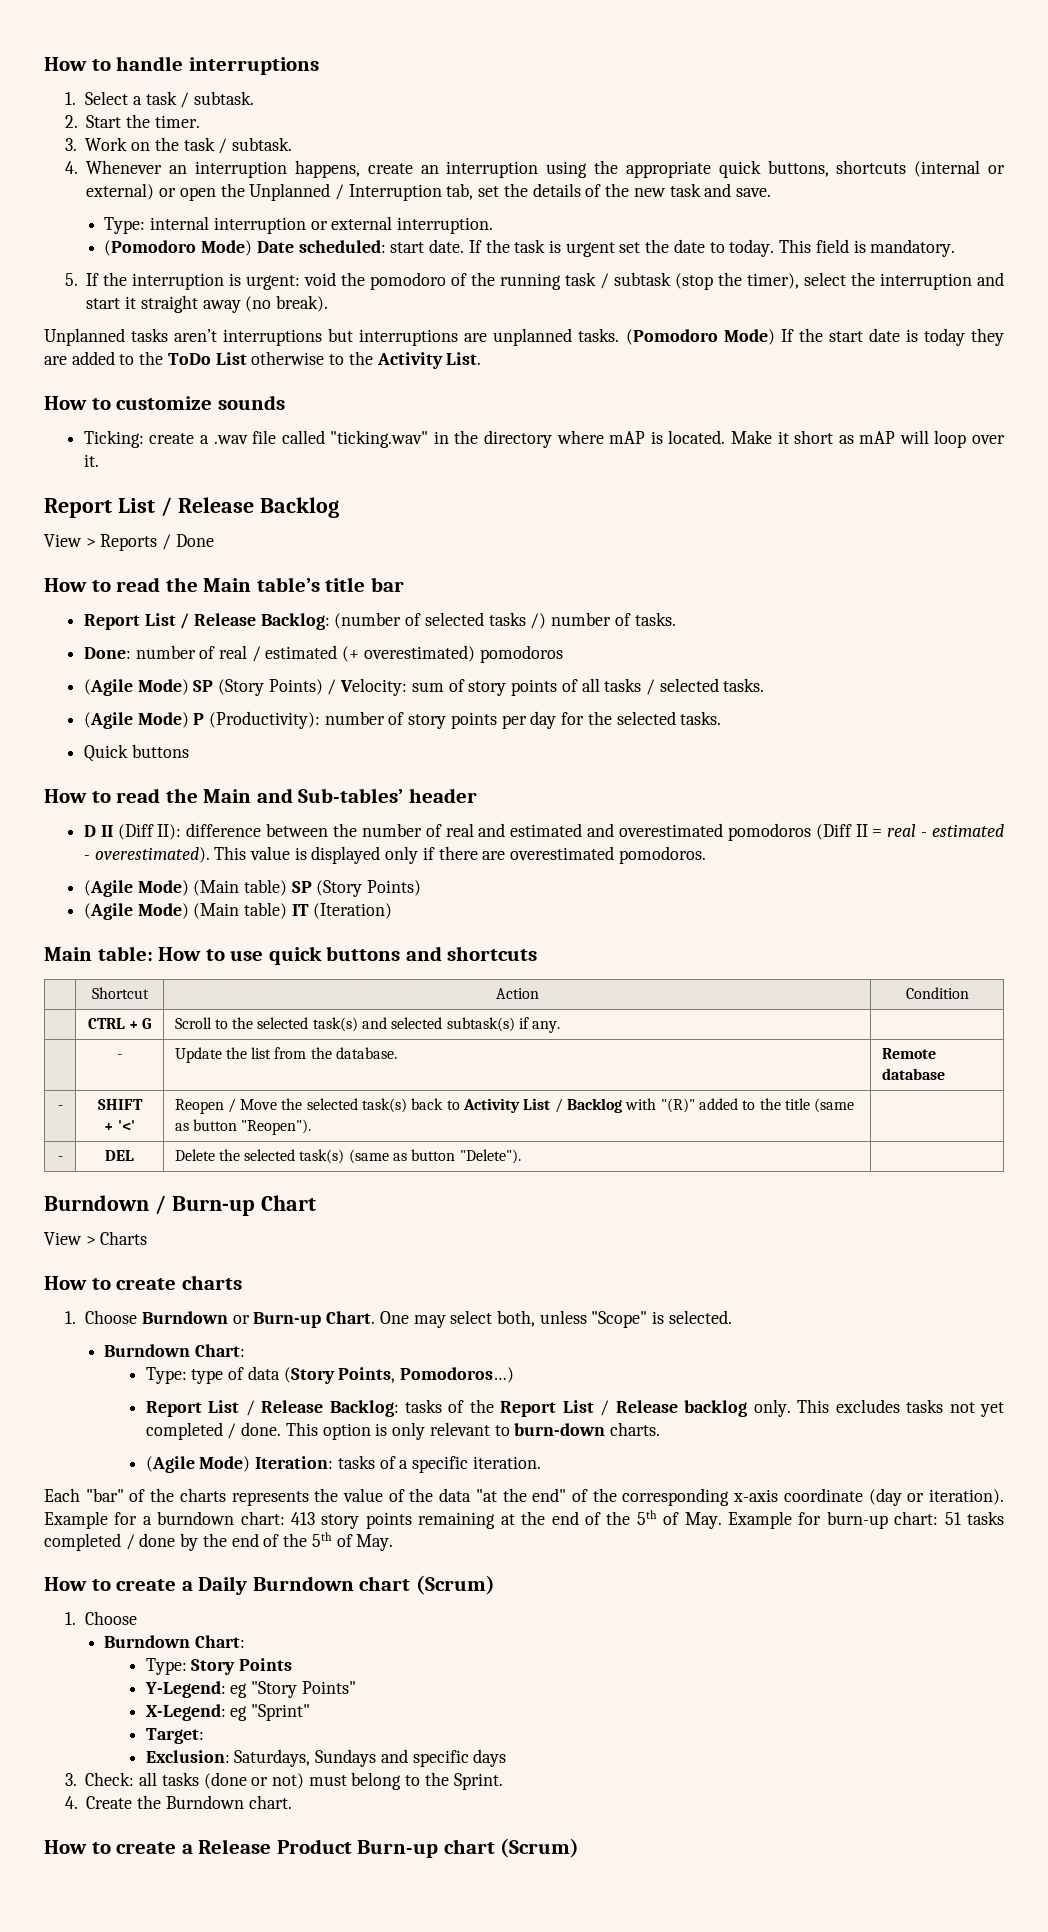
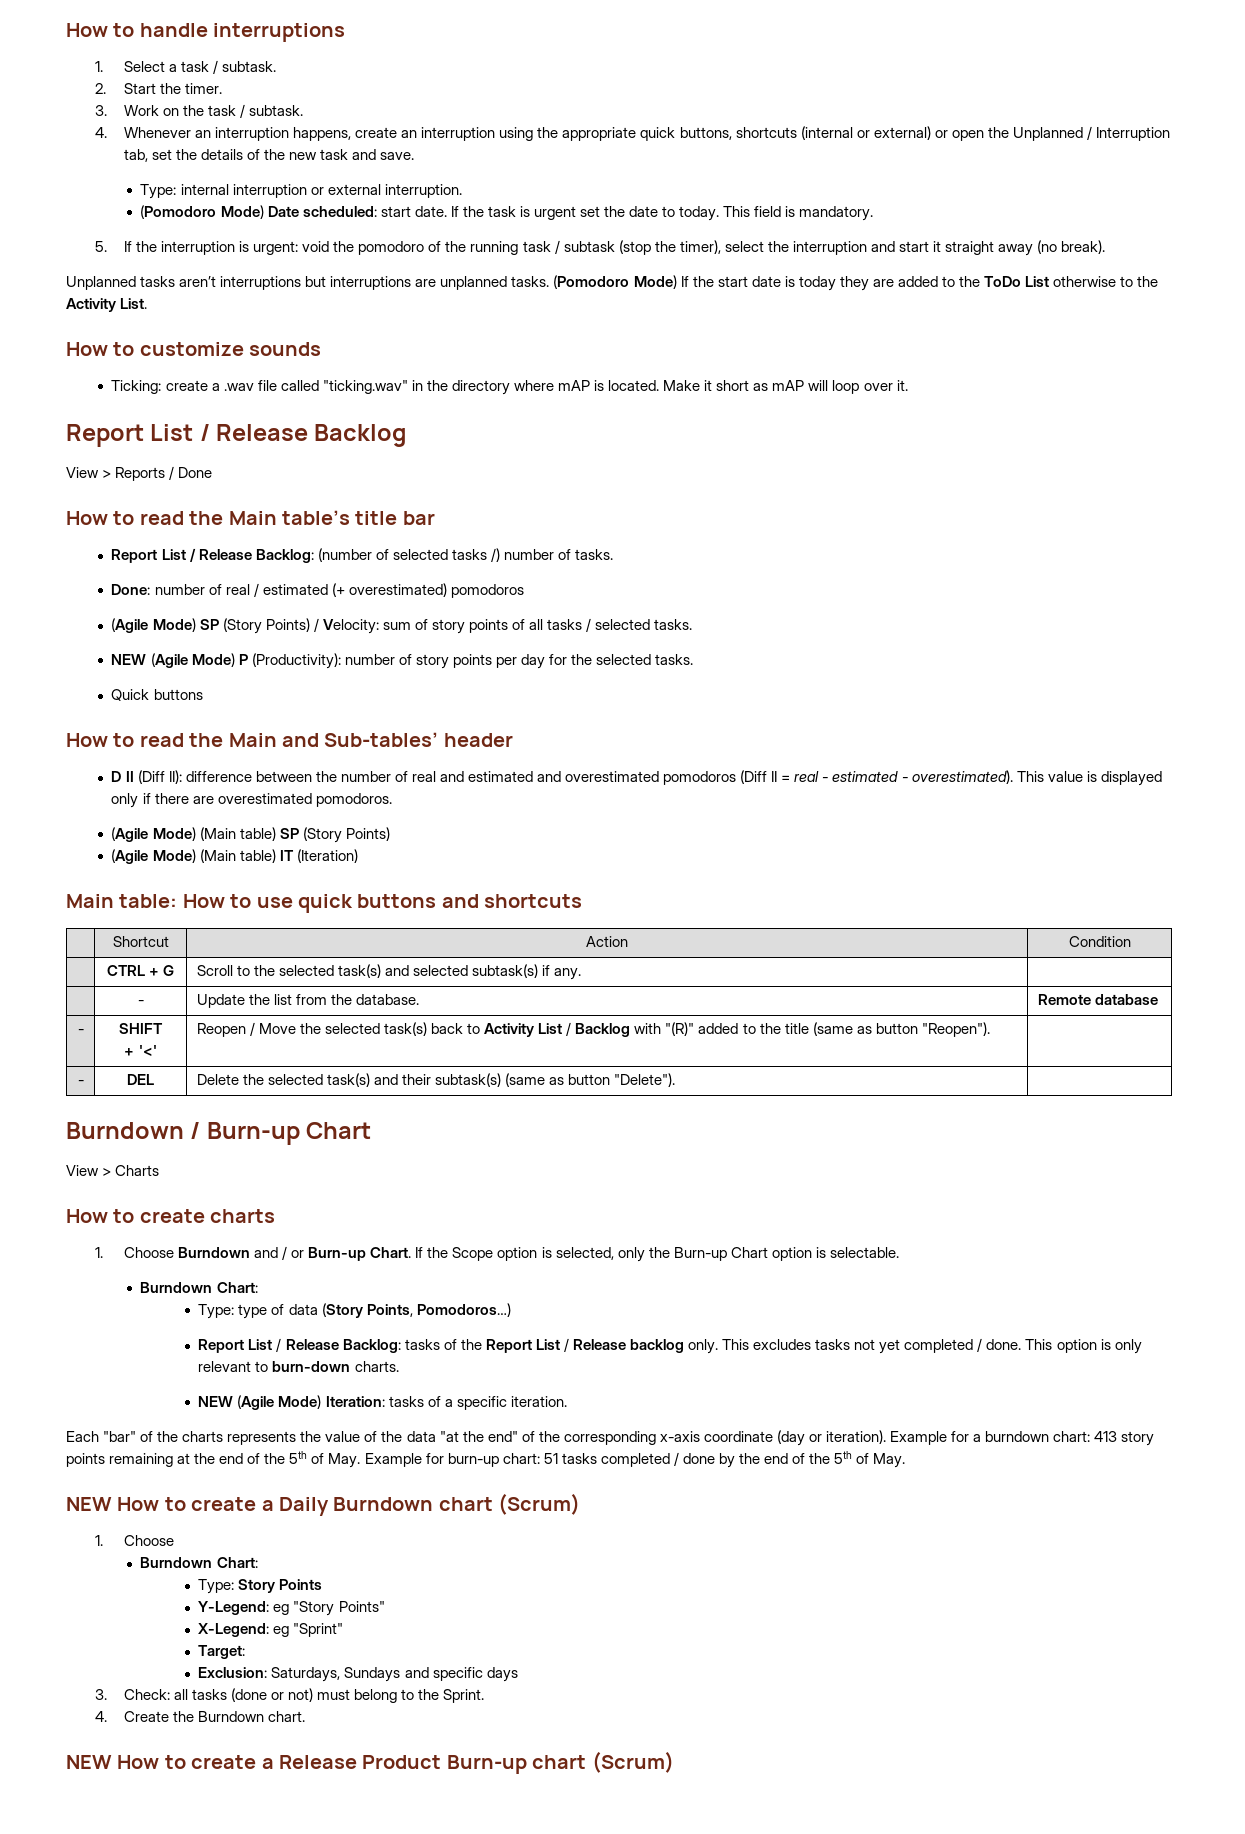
(765, 685) none -> [111,654,147,665] NEW
(345, 1156) none -> [373,1073,502,1087] and their subtask(s)
(228, 1317) none -> [254,1246,288,1260] and /
[379,1310,732,1328] One may select both, unless "Scope" is selected. -> [415,1247,899,1262] If the Scope option is selected, only the Burn-up Chart option is selectable.
(660, 1429) none -> [198,1396,234,1407] NEW
(394, 1542) none -> [66,1497,112,1511] NEW
(292, 1802) none -> [66,1755,112,1769] NEW

